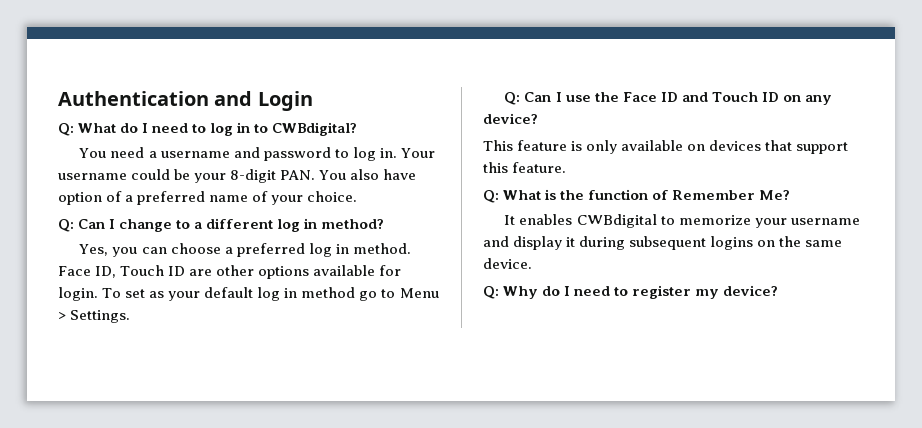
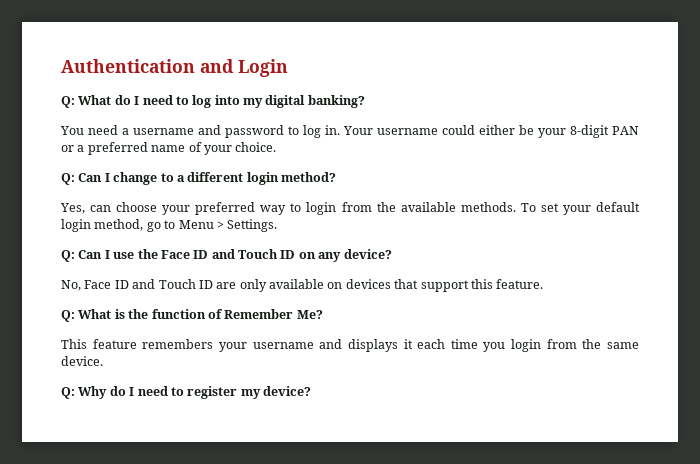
[237,122,358,136] in to CWBdigital? -> [214,95,365,108] into my digital banking?
(171, 174) none -> [479,125,515,135] either
[280,169,417,180] [58,191,123,205] PAN. You also have option of -> [612,126,639,135] [61,145,74,152] PAN or
[277,218,318,232] log in -> [246,172,279,185] login
[112,247,138,257] you -> (85, 208) none
[224,243,411,257] [58,265,402,279] [58,287,98,301] a preferred log in method. Face ID, Touch ID are other options available for login. -> [162,202,516,215] your preferred way to login from the available methods.
[149,291,165,298] as -> (559, 207) none
[257,287,356,301] log in method -> [61,219,144,232] login method,
[483,140,583,151] This feature is -> [61,279,237,291] No, Face ID and Touch ID are
[504,214,860,228] [483,236,776,250] It enables CWBdigital to memorize your username and display it during subsequent logins on -> [61,339,577,352] This feature remembers your username and displays it each time you login from

